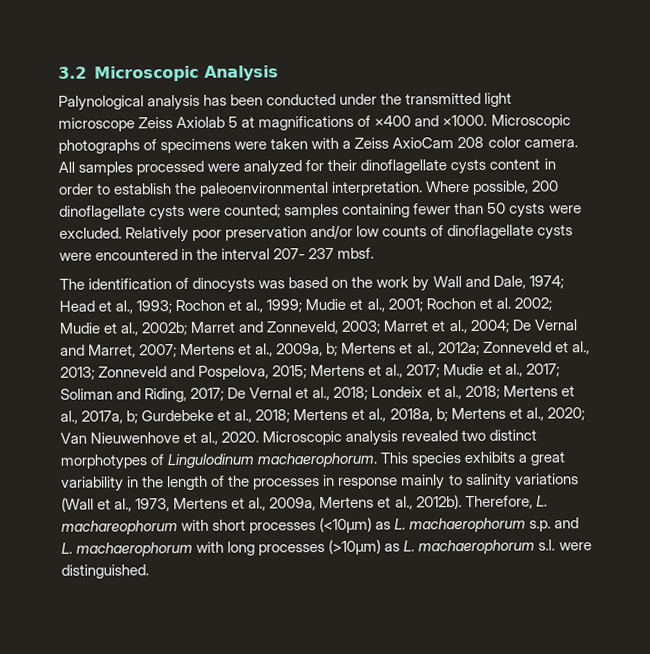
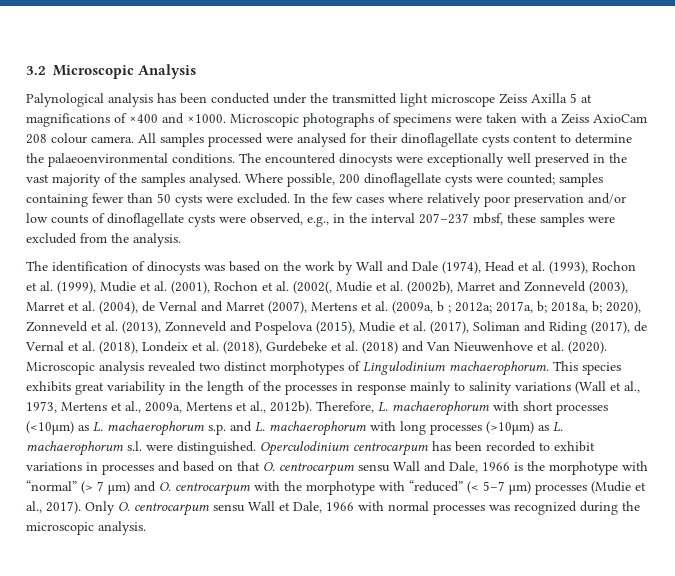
[176,116,226,129] Axiolab -> [531,93,567,103] Axilla
[487,136,521,148] color -> [51,133,87,144] colour
[243,160,303,176] analyzed -> [297,133,347,147] analysed
[543,158,556,170] [58,181,424,197] in order to establish the paleoenvironmental interpretation. -> [560,133,632,144] [26,153,627,167] [26,173,241,187] to determine the palaeoenvironmental conditions. The encountered dinocysts were exceptionally well preserved in the vast majority of the samples analysed.
[125,226,190,243] Relatively -> [294,193,481,207] In the few cases where relatively
[95,249,179,261] encountered -> [250,213,329,227] observed, e.g.,
[273,247,375,260] 207- 237 mbsf. -> [419,213,615,227] [26,233,181,247] 207–237 mbsf, these samples were excluded from the analysis.
[492,275,564,289] [59,297,552,314] [59,319,578,336] [60,341,590,358] [60,363,560,380] [60,385,575,403] [60,407,585,424] Dale, 1974; Head et al., 1993; Rochon et al., 1999; Mudie et al., 2001; Rochon et al. 2002; Mudie et al., 2002b; Marret and Zonneveld, 2003; Marret et al., 2004; De Vernal and Marret, 2007; Mertens et al., 2009a, b; Mertens et al., 2012a; Zonneveld et al., 2013; Zonneveld and Pospelova, 2015; Mertens et al., 2017; Mudie et al., 2017; Soliman and Riding, 2017; De Vernal et al., 2018; Londeix et al., 2018; Mertens et al., 2017a, b; Gurdebeke et al., 2018; Mertens et al., 2018a, b; Mertens et al., 2020; -> [412,261,636,274] [26,281,628,294] [26,301,641,314] [26,321,647,335] [25,341,424,354] Dale (1974), Head et al. (1993), Rochon et al. (1999), Mudie et al. (2001), Rochon et al. (2002(, Mudie et al. (2002b), Marret and Zonneveld (2003), Marret et al. (2004), de Vernal and Marret (2007), Mertens et al. (2009a, b ; 2012a; 2017a, b; 2018a, b; 2020), Zonneveld et al. (2013), Zonneveld and Pospelova (2015), Mudie et al. (2017), Soliman and Riding (2017), de Vernal et al. (2018), Londeix et al. (2018), Gurdebeke et al. (2018) and
[200,431,260,445] al., 2020. -> [551,341,607,354] al. (2020).
[167,453,255,469] Lingulodinum -> [363,361,445,375] Lingulodinium
[518,454,528,463] a -> (71, 386) none
[61,520,178,535] machareophorum -> [392,401,489,416] machaerophorum
(149, 571) none -> [260,441,595,456] [26,461,648,476] [26,480,646,496] [26,501,640,516] [26,521,146,535] Operculodinium centrocarpum has been recorded to exhibit variations in processes and based on that O. centrocarpum sensu Wall and Dale, 1966 is the morphotype with “normal” (> 7 μm) and O. centrocarpum with the morphotype with “reduced” (< 5–7 μm) processes (Mudie et al., 2017). Only O. centrocarpum sensu Wall et Dale, 1966 with normal processes was recognized during the microscopic analysis.

